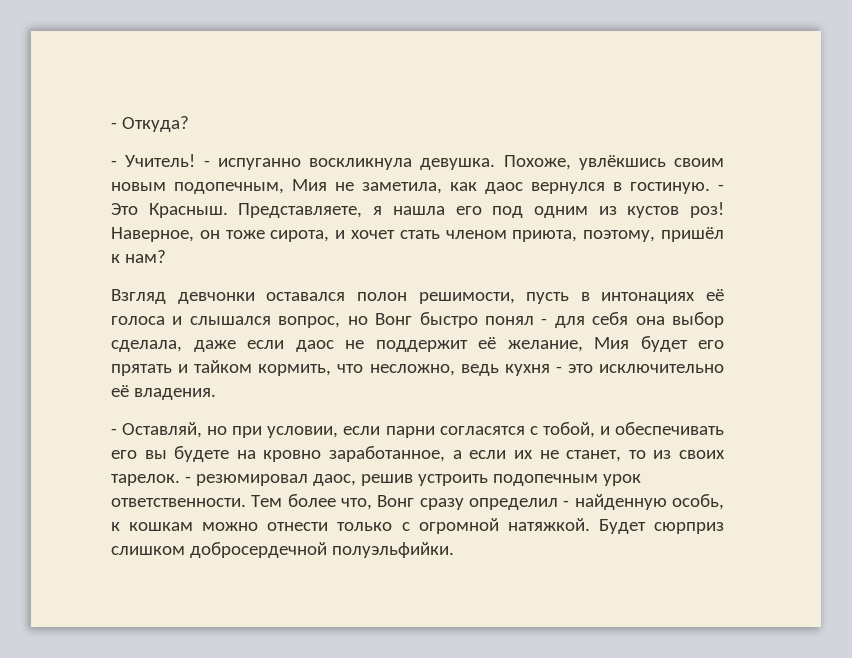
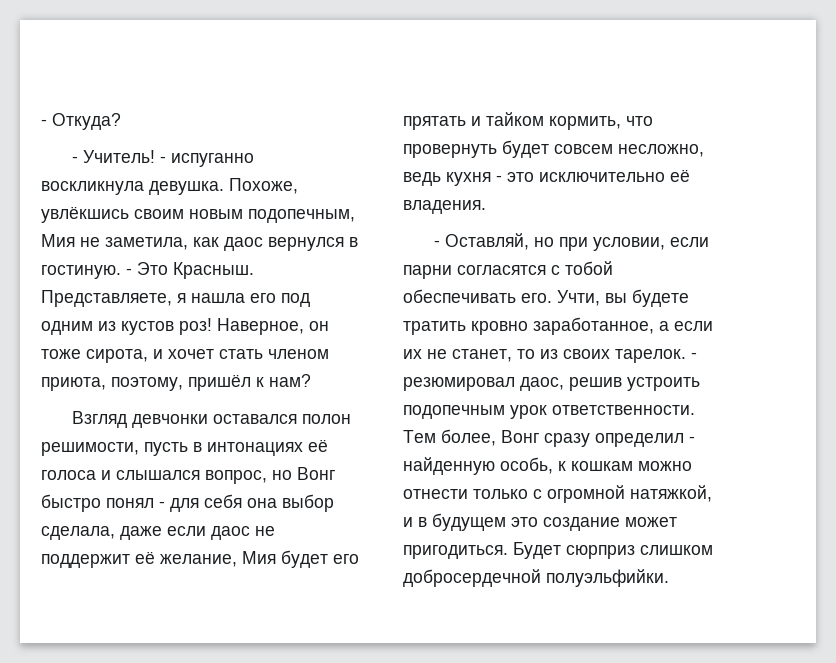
(364, 368) none -> [403,140,613,158] провернуть будет совсем
[542,422,724,438] [111,450,137,459] тобой, и обеспечивать его -> [565,261,613,275] [403,289,600,306] тобой обеспечивать его. Учти,
[236,450,256,459] на -> [403,321,466,335] тратить
[287,494,372,510] более что, -> [441,429,496,446] более,
[507,518,590,531] натяжкой. -> [630,485,712,502] [403,513,677,531] [403,545,508,559] натяжкой, и в будущем это создание может пригодиться.

